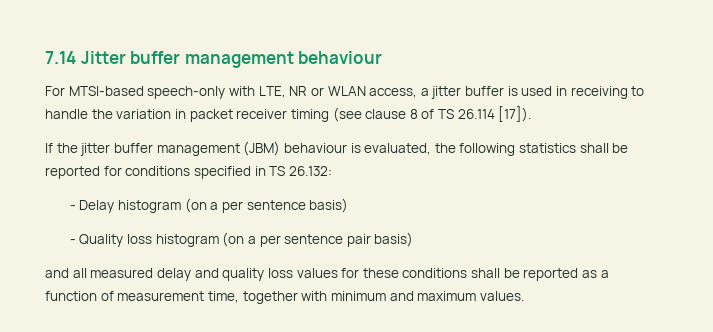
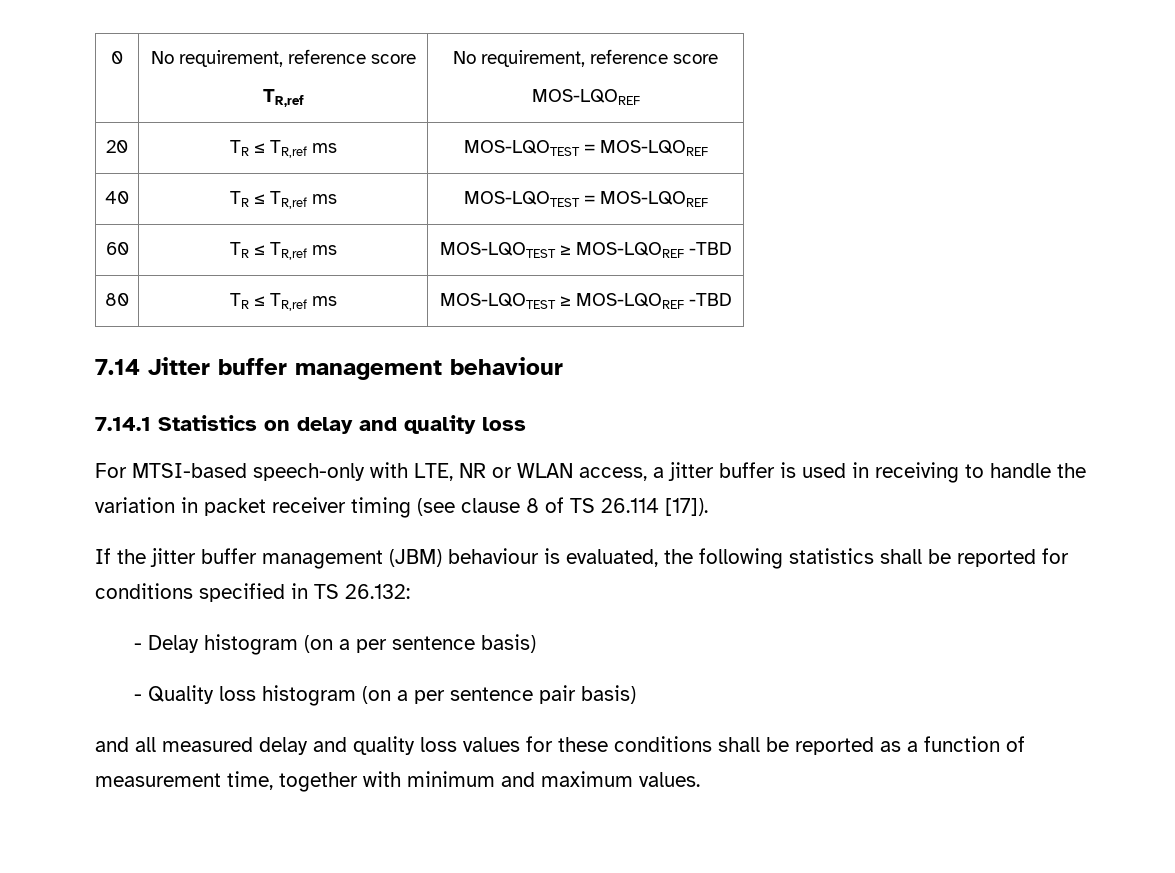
(45, 57) none -> [111,51,123,64] [150,49,416,67] [262,89,304,107] [453,49,718,67] [531,89,640,105] [106,140,128,153] [229,140,337,158] [463,140,708,156] [105,191,129,204] [229,191,337,209] [463,191,708,207] [105,242,129,255] [229,242,337,260] [439,242,732,258] [105,293,129,306] [229,293,337,311] [439,293,732,309] 0 | No requirement, reference score // TR,ref | No requirement, reference score // MOS-LQOREF // 20 | TR ≤ TR,ref ms | MOS-LQOTEST = MOS-LQOREF // 40 | TR ≤ TR,ref ms | MOS-LQOTEST = MOS-LQOREF // 60 | TR ≤ TR,ref ms | MOS-LQOTEST ≥ MOS-LQOREF -TBD // 80 | TR ≤ TR,ref ms | MOS-LQOTEST ≥ MOS-LQOREF -TBD //
(383, 57) none -> [95,415,526,434] // 7.14.1 Statistics on delay and quality loss

